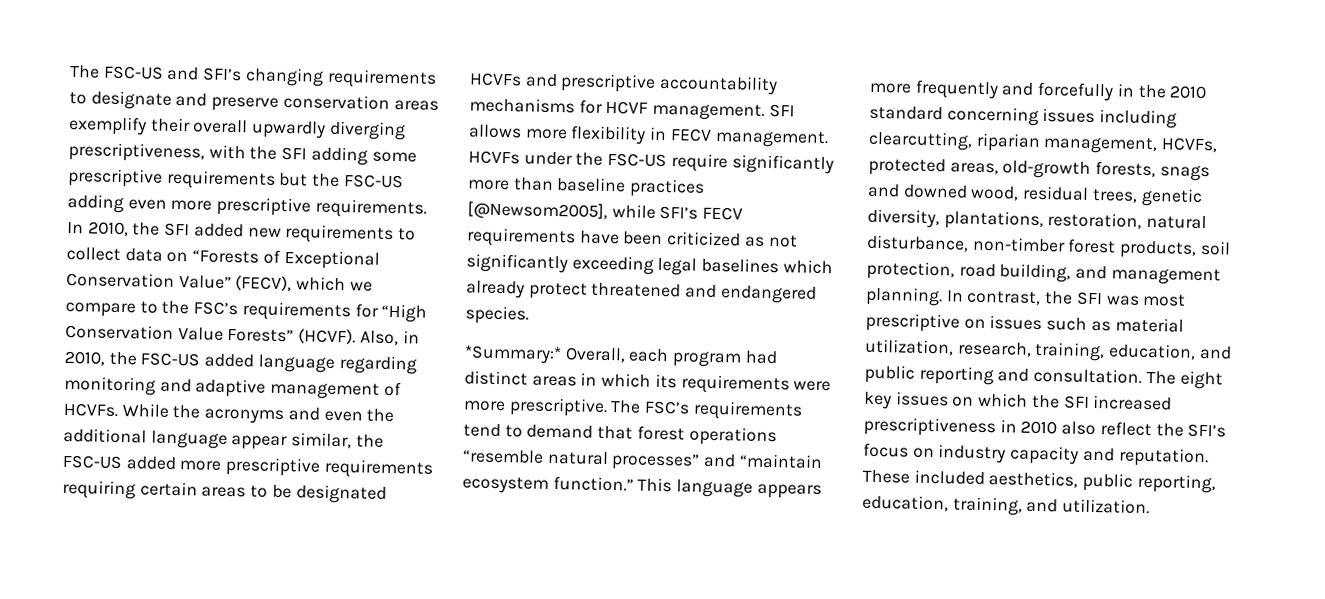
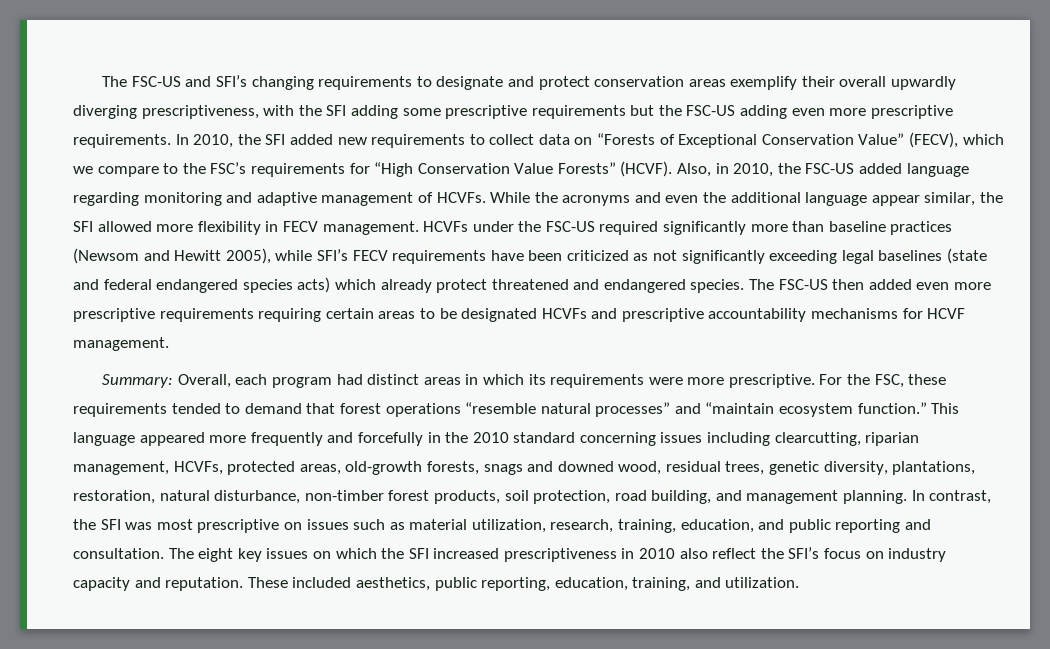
[211,96,280,112] preserve -> [538,76,590,90] protect
[62,454,177,471] FSC-US added -> [73,221,953,235] [73,248,988,264] [73,277,950,293] SFI allowed more flexibility in FECV management. HCVFs under the FSC-US required significantly more than baseline practices (Newsom and Hewitt 2005), while SFI’s FECV requirements have been criticized as not significantly exceeding legal baselines (state and federal endangered species acts) which already protect threatened and endangered species. The FSC-US then added even
[768,103,795,118] [468,124,829,149] [468,150,834,175] [468,177,706,198] [467,201,744,221] [466,227,798,248] [466,253,833,276] [466,280,817,304] [465,305,529,325] [464,345,562,365] SFI allows more flexibility in FECV management. HCVFs under the FSC-US require significantly more than baseline practices [@Newsom2005], while SFI’s FECV requirements have been criticized as not significantly exceeding legal baselines which already protect threatened and endangered species. // *Summary:* -> [102,374,174,388] // Summary:
[610,400,803,421] [463,423,501,438] The FSC’s requirements tend -> [819,374,947,388] [73,403,221,417] For the FSC, these requirements tended
[756,483,822,499] appears -> [139,432,205,446] appeared

